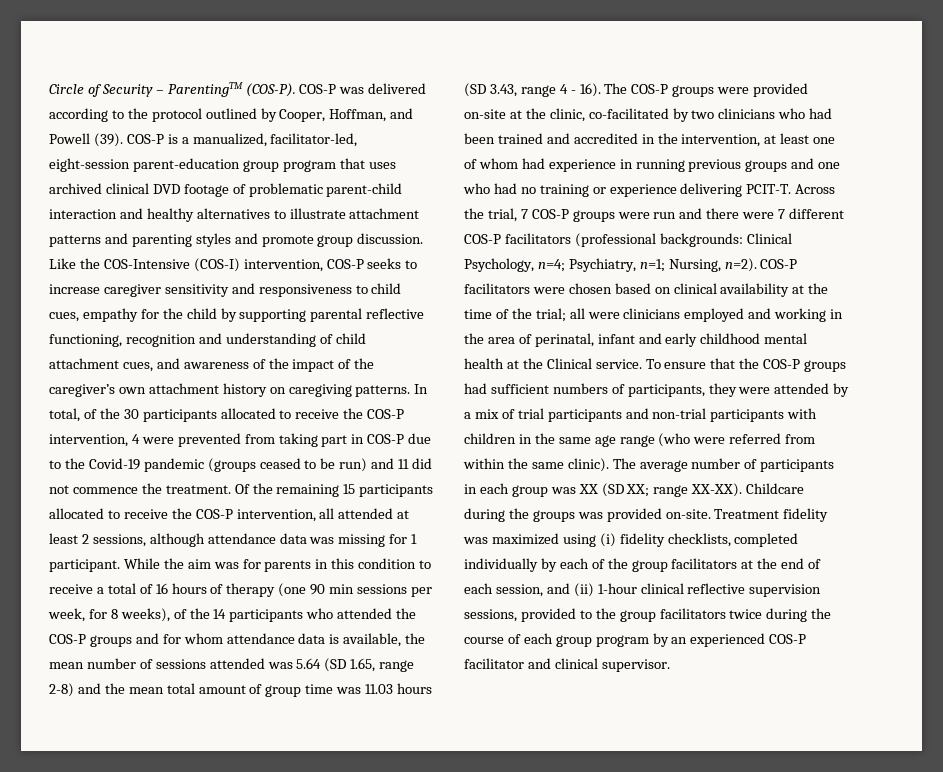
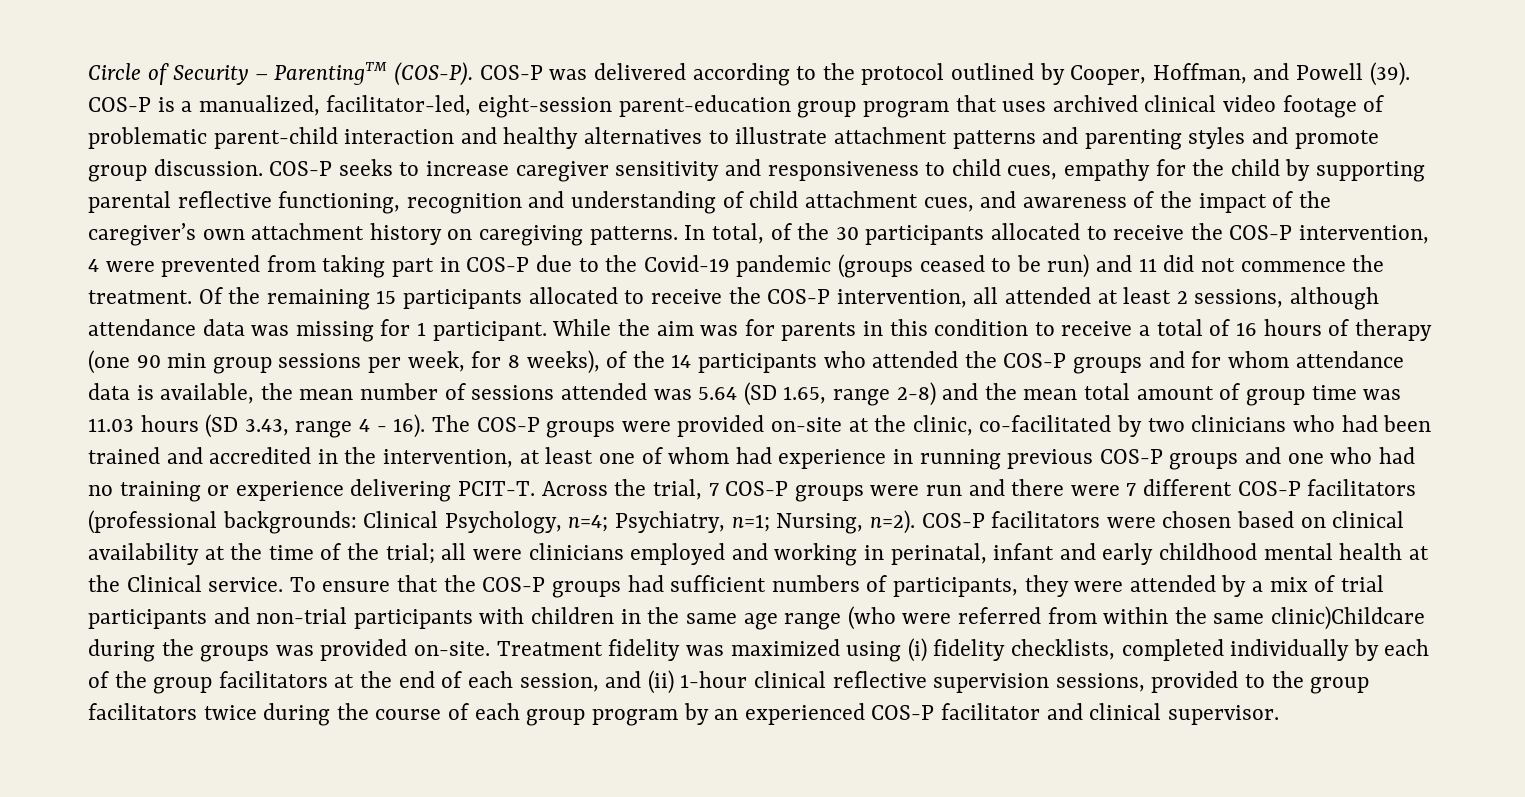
[152,184,180,194] DVD -> [1222,95,1276,112] video
[49,258,323,272] Like the COS-Intensive (COS-I) intervention, -> (263, 167) none
(355, 589) none -> [212,357,272,374] group
(742, 165) none -> [1099,449,1163,464] COS-P
[464,333,532,344] the area of -> (884, 552) none
[567,458,835,472] [464,483,805,497] clinic). The average number of participants in each group was XX (SD XX; range XX-XX). Childcare -> [1271,606,1426,630] clinic)Childcare

